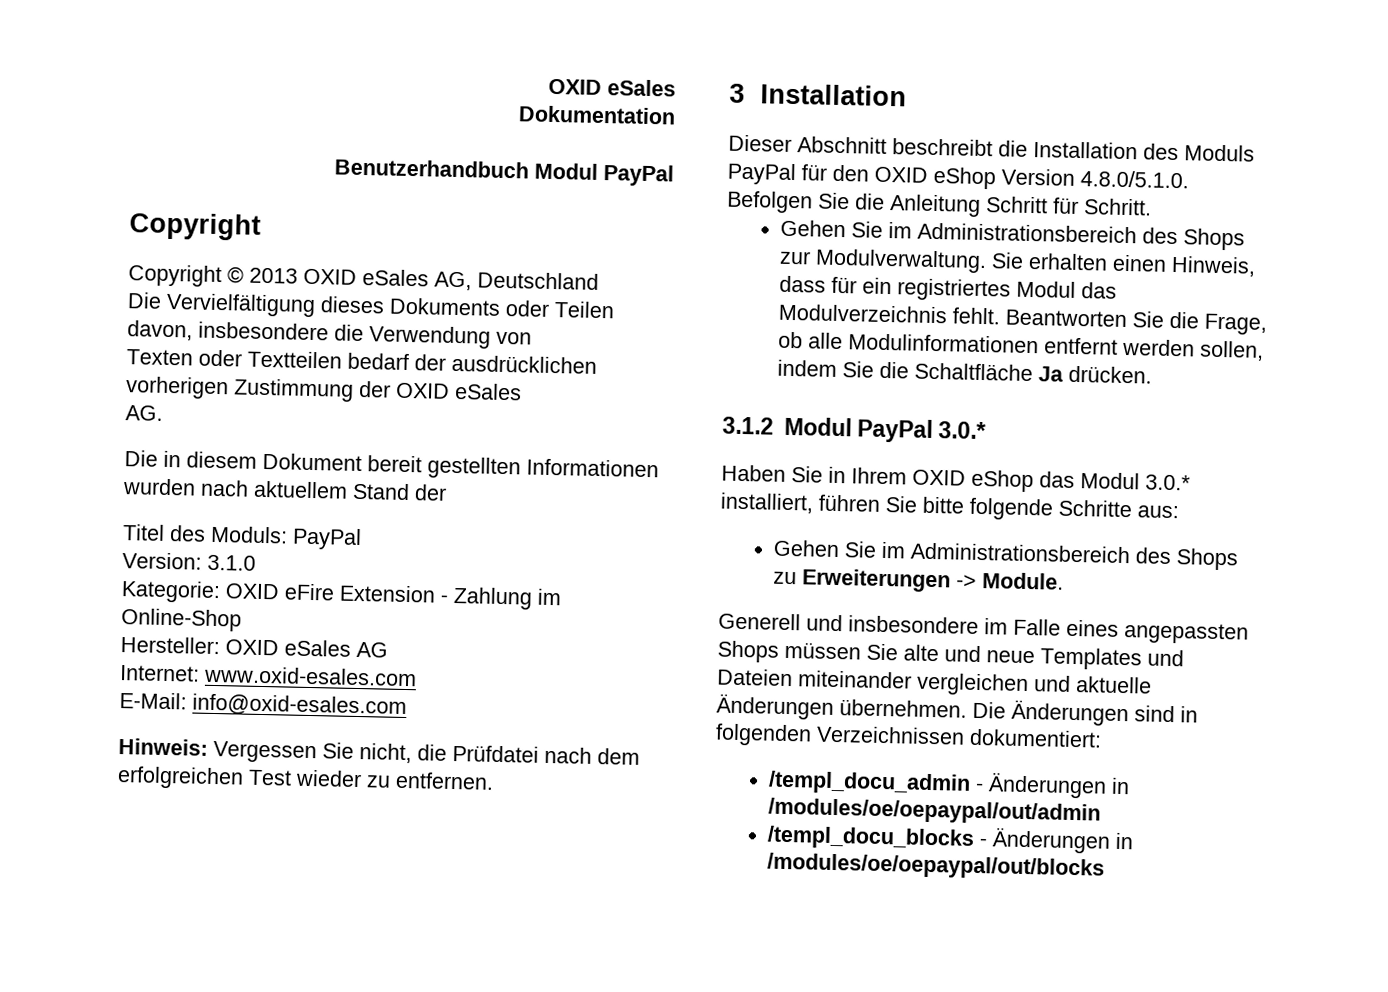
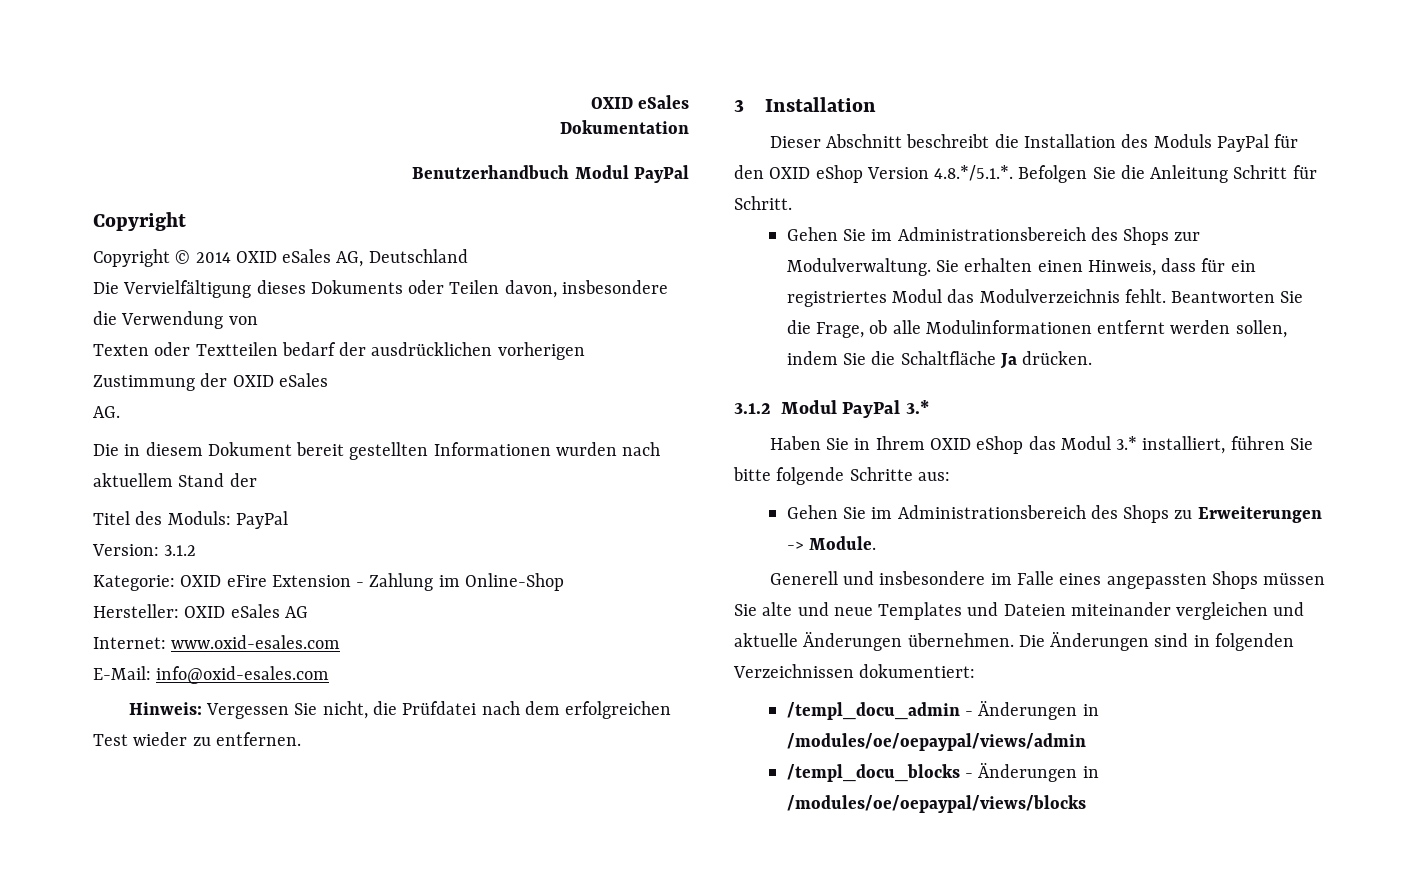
[249,267,298,284] 2013 -> [195,252,231,263] 2014
[207,554,256,571] 3.1.0 -> [164,545,197,556] 3.1.2
[1080,170,1189,189] 4.8.0/5.1.0. -> [934,165,1014,181] 4.8.*/5.1.*.
[938,421,987,440] 3.0.* -> [905,400,929,414] 3.*
[1145,474,1191,491] 3.0.* -> [1116,436,1138,450] 3.*
[768,797,1102,826] /modules/oe/oepaypal/out/admin -> [786,733,1086,751] /modules/oe/oepaypal/views/admin
[767,852,1106,881] /modules/oe/oepaypal/out/blocks -> [786,795,1086,813] /modules/oe/oepaypal/views/blocks

